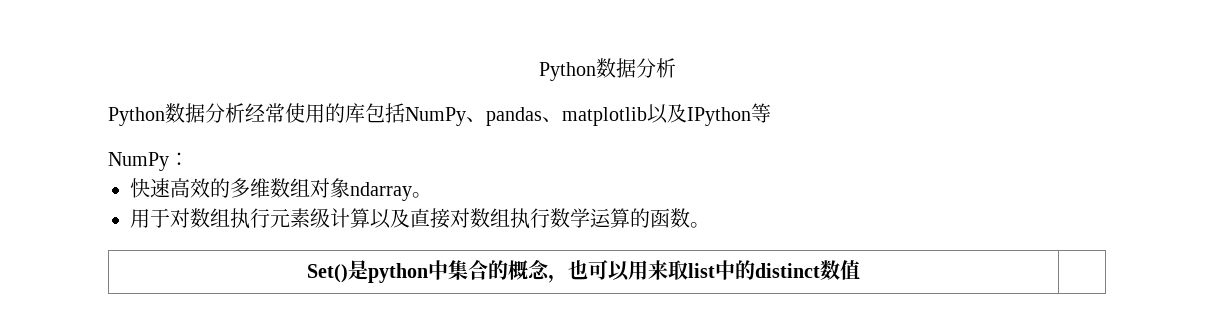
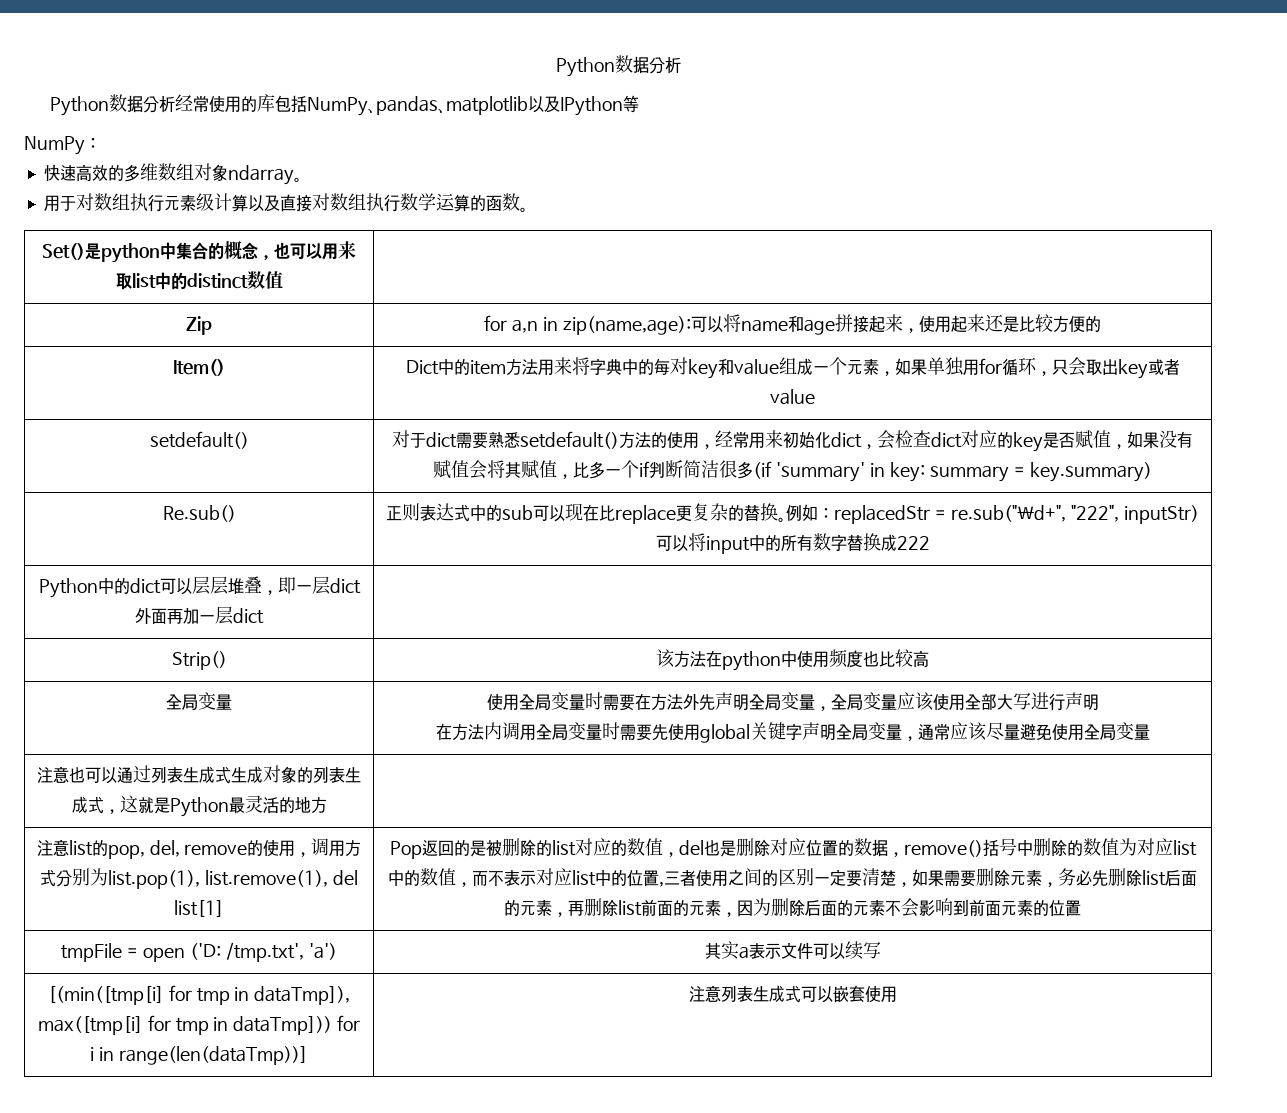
(860, 270) none -> [186,316,212,335] [484,314,1101,335] [173,359,225,376] [405,357,1180,379] [770,389,815,405] [149,431,249,449] [392,430,1193,452] [433,460,1152,482] [162,505,236,522] [386,503,1199,524] [655,533,930,554] [38,576,361,598] [135,606,264,625] [171,651,227,670] [656,649,929,671] [166,692,232,711] [486,692,1099,711] [435,722,1150,743] [37,765,362,784] [71,795,327,817] [36,838,362,859] [40,868,358,889] [174,900,224,917] [389,838,1197,859] [388,868,1197,887] [504,898,1081,917] [61,942,337,962] [704,941,881,960] [47,985,351,1005] [37,1015,361,1035] [90,1046,308,1065] [688,985,897,1003] // Zip | for a,n in zip(name,age):可以将name和age拼接起来，使用起来还是比较方便的 // Item() | Dict中的item方法用来将字典中的每对key和value组成一个元素，如果单独用for循环，只会取出key或者value // setdefault() | 对于dict需要熟悉setdefault()方法的使用，经常用来初始化dict，会检查dict对应的key是否赋值，如果没有赋值会将其赋值，比多一个if判断简洁很多(if 'summary' in key: summary = key.summary) // Re.sub() | 正则表达式中的sub可以现在比replace更复杂的替换。例如：replacedStr = re.sub("\d+", "222", inputStr)可以将input中的所有数字替换成222 // Python中的dict可以层层堆叠，即一层dict外面再加一层dict | // Strip() | 该方法在python中使用频度也比较高 // 全局变量 | 使用全局变量时需要在方法外先声明全局变量，全局变量应该使用全部大写进行声明 // 在方法内调用全局变量时需要先使用global关键字声明全局变量，通常应该尽量避免使用全局变量 // 注意也可以通过列表生成式生成对象的列表生成式，这就是Python最灵活的地方 | // 注意list的pop, del, remove的使用，调用方式分别为list.pop(1), list.remove(1), del list[1] | Pop返回的是被删除的list对应的数值，del也是删除对应位置的数据，remove()括号中删除的数值为对应list中的数值，而不表示对应list中的位置,三者使用之间的区别一定要清楚，如果需要删除元素，务必先删除list后面的元素，再删除list前面的元素，因为删除后面的元素不会影响到前面元素的位置 // tmpFile = open ('D: /tmp.txt', 'a') | 其实a表示文件可以续写 // [(min([tmp[i] for tmp in dataTmp]), max([tmp[i] for tmp in dataTmp])) for i in range(len(dataTmp))] | 注意列表生成式可以嵌套使用

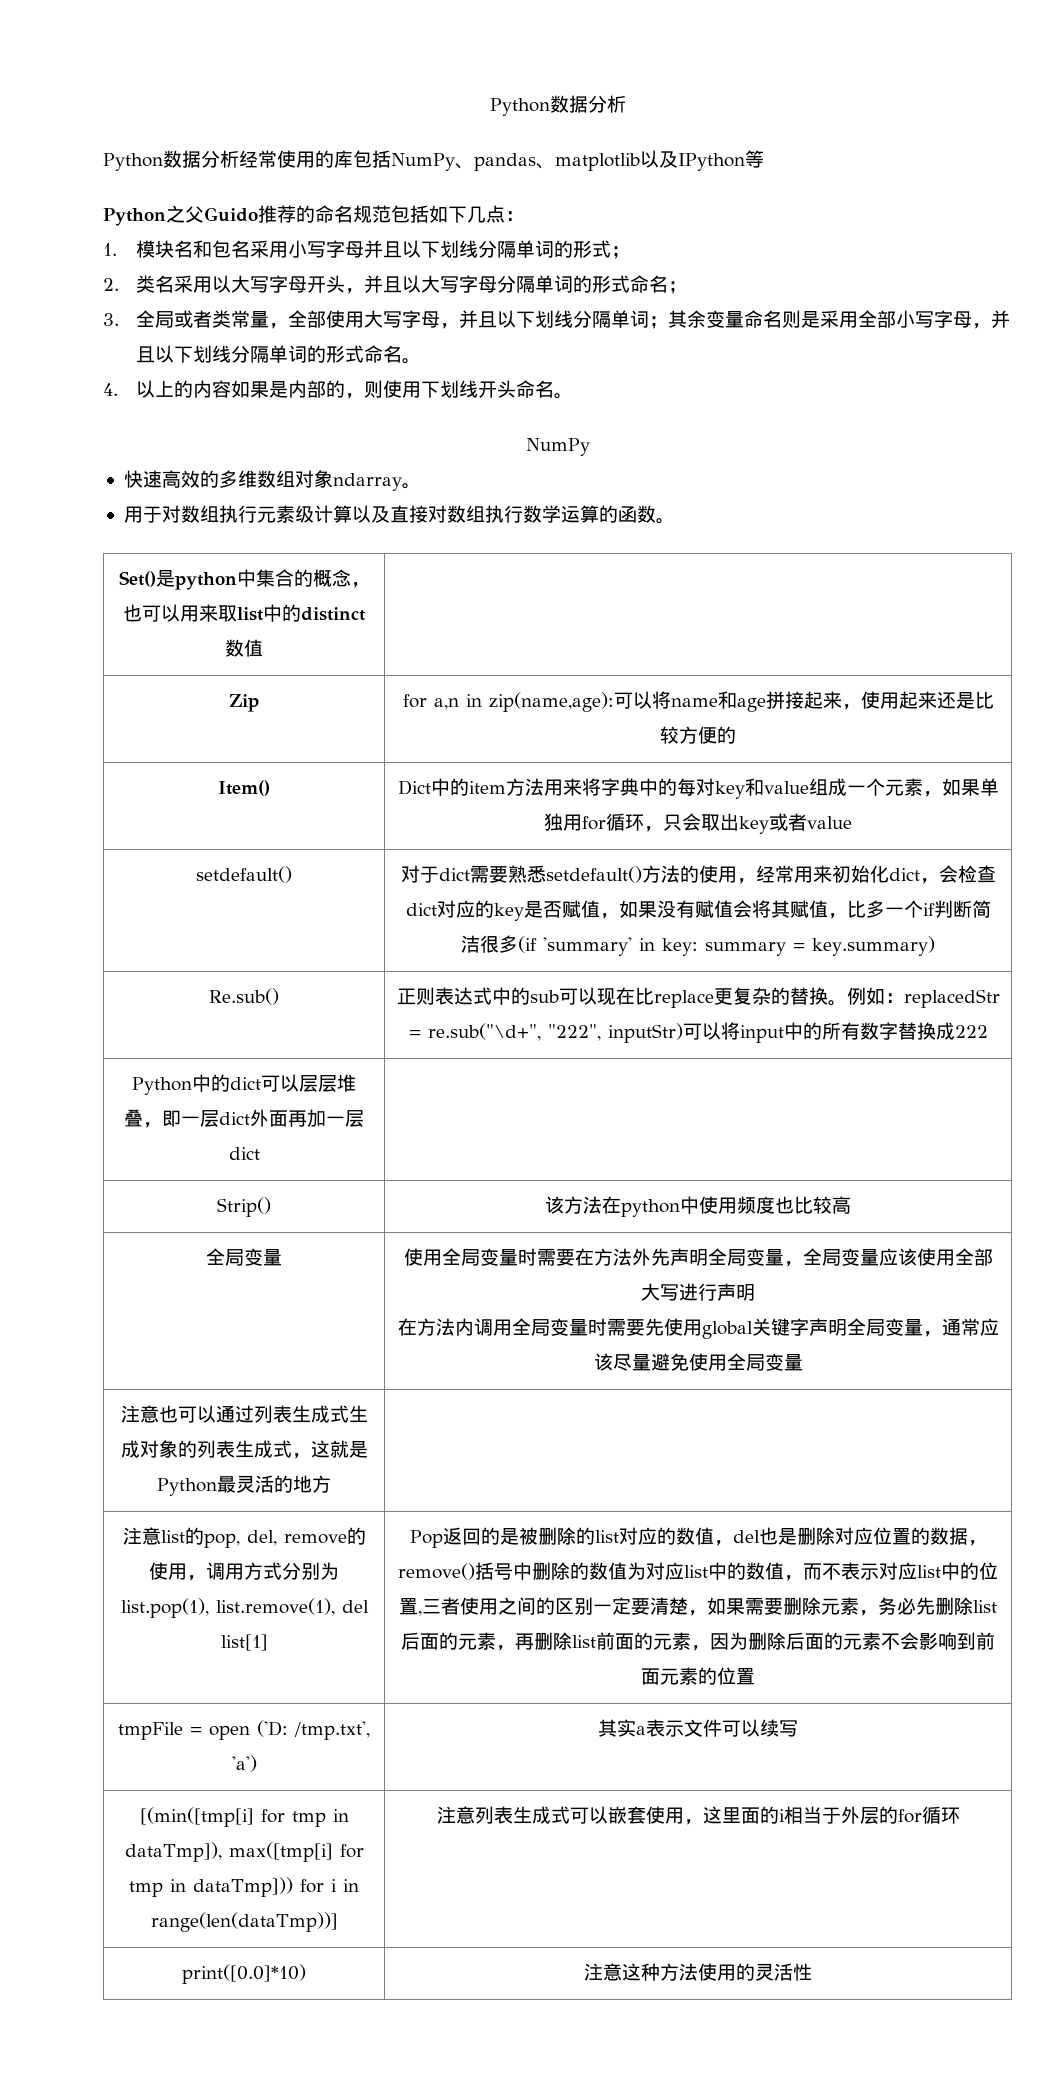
[24,136,101,155] // NumPy： -> [103,205,524,226] [103,240,630,259] [103,275,687,294] [103,310,1010,329] [135,345,421,364] [103,380,573,399] [525,438,590,456] // Python之父Guido推荐的命名规范包括如下几点： // 1.模块名和包名采用小写字母并且以下划线分隔单词的形式； // 2.类名采用以大写字母开头，并且以大写字母分隔单词的形式命名； // 3.全局或者类常量，全部使用大写字母，并且以下划线分隔单词；其余变量命名则是采用全部小写字母，并且以下划线分隔单词的形式命名。 // 4.以上的内容如果是内部的，则使用下划线开头命名。 // NumPy
(897, 994) none -> [683,1806,960,1825] [182,1964,306,1984] [584,1963,813,1981] ，这里面的i相当于外层的for循环 // print([0.0]*10) | 注意这种方法使用的灵活性

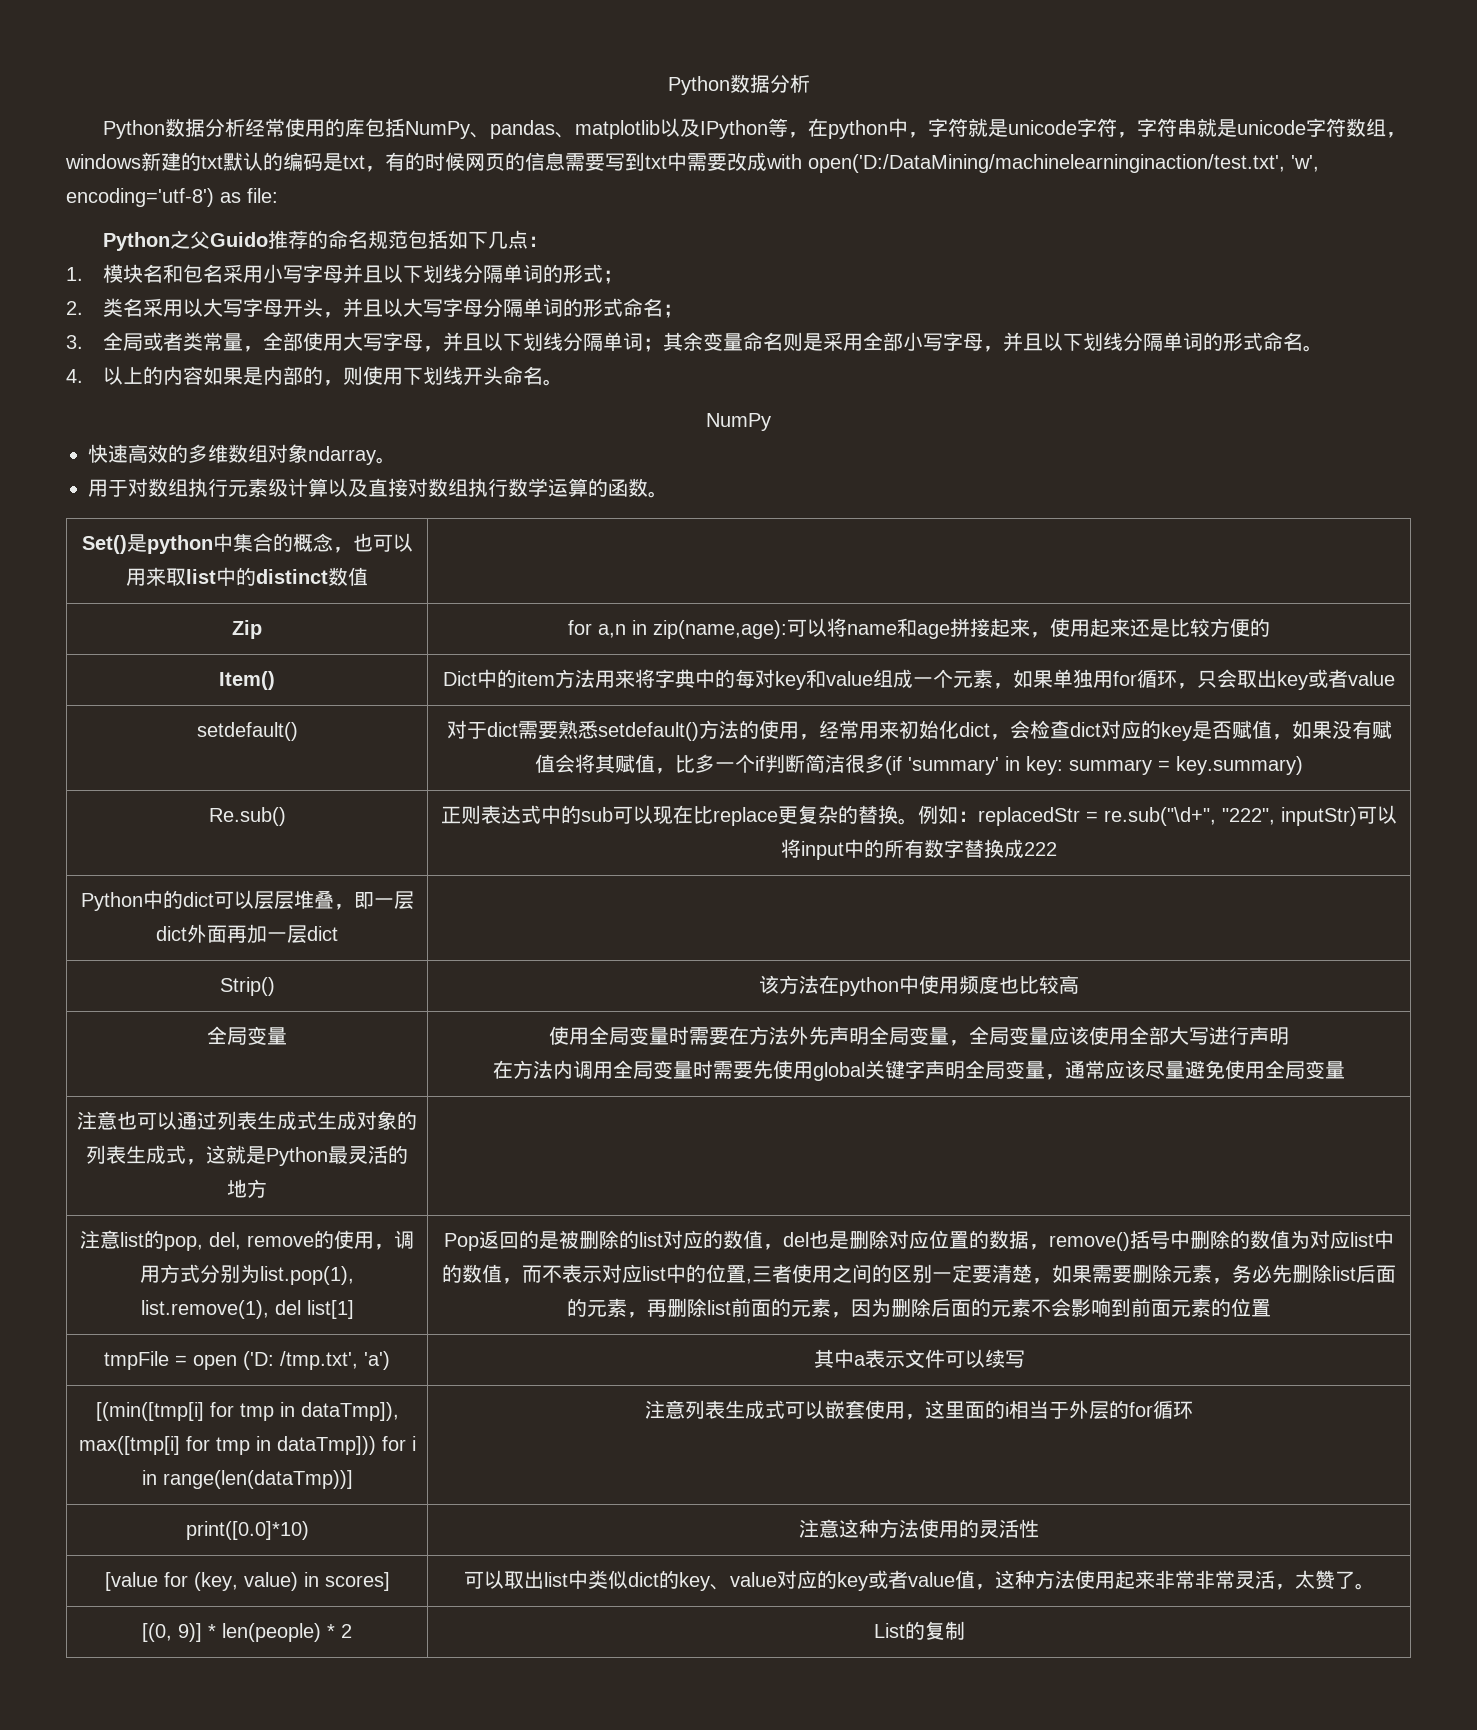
(764, 159) none -> [787,118,1406,139] [65,152,1319,173] [66,188,278,207] ，在python中，字符就是unicode字符，字符串就是unicode字符数组，windows新建的txt默认的编码是txt，有的时候网页的信息需要写到txt中需要改成with open('D:/DataMining/machinelearninginaction/test.txt', 'w', encoding='utf-8') as file:
[617,1719,636,1737] 实 -> [833,1349,854,1368] 中
(813, 1972) none -> [104,1572,390,1591] [463,1570,1375,1591] [142,1623,352,1642] [873,1621,965,1640] // [value for (key, value) in scores] | 可以取出list中类似dict的key、value对应的key或者value值，这种方法使用起来非常非常灵活，太赞了。 // [(0, 9)] * len(people) * 2 | List的复制

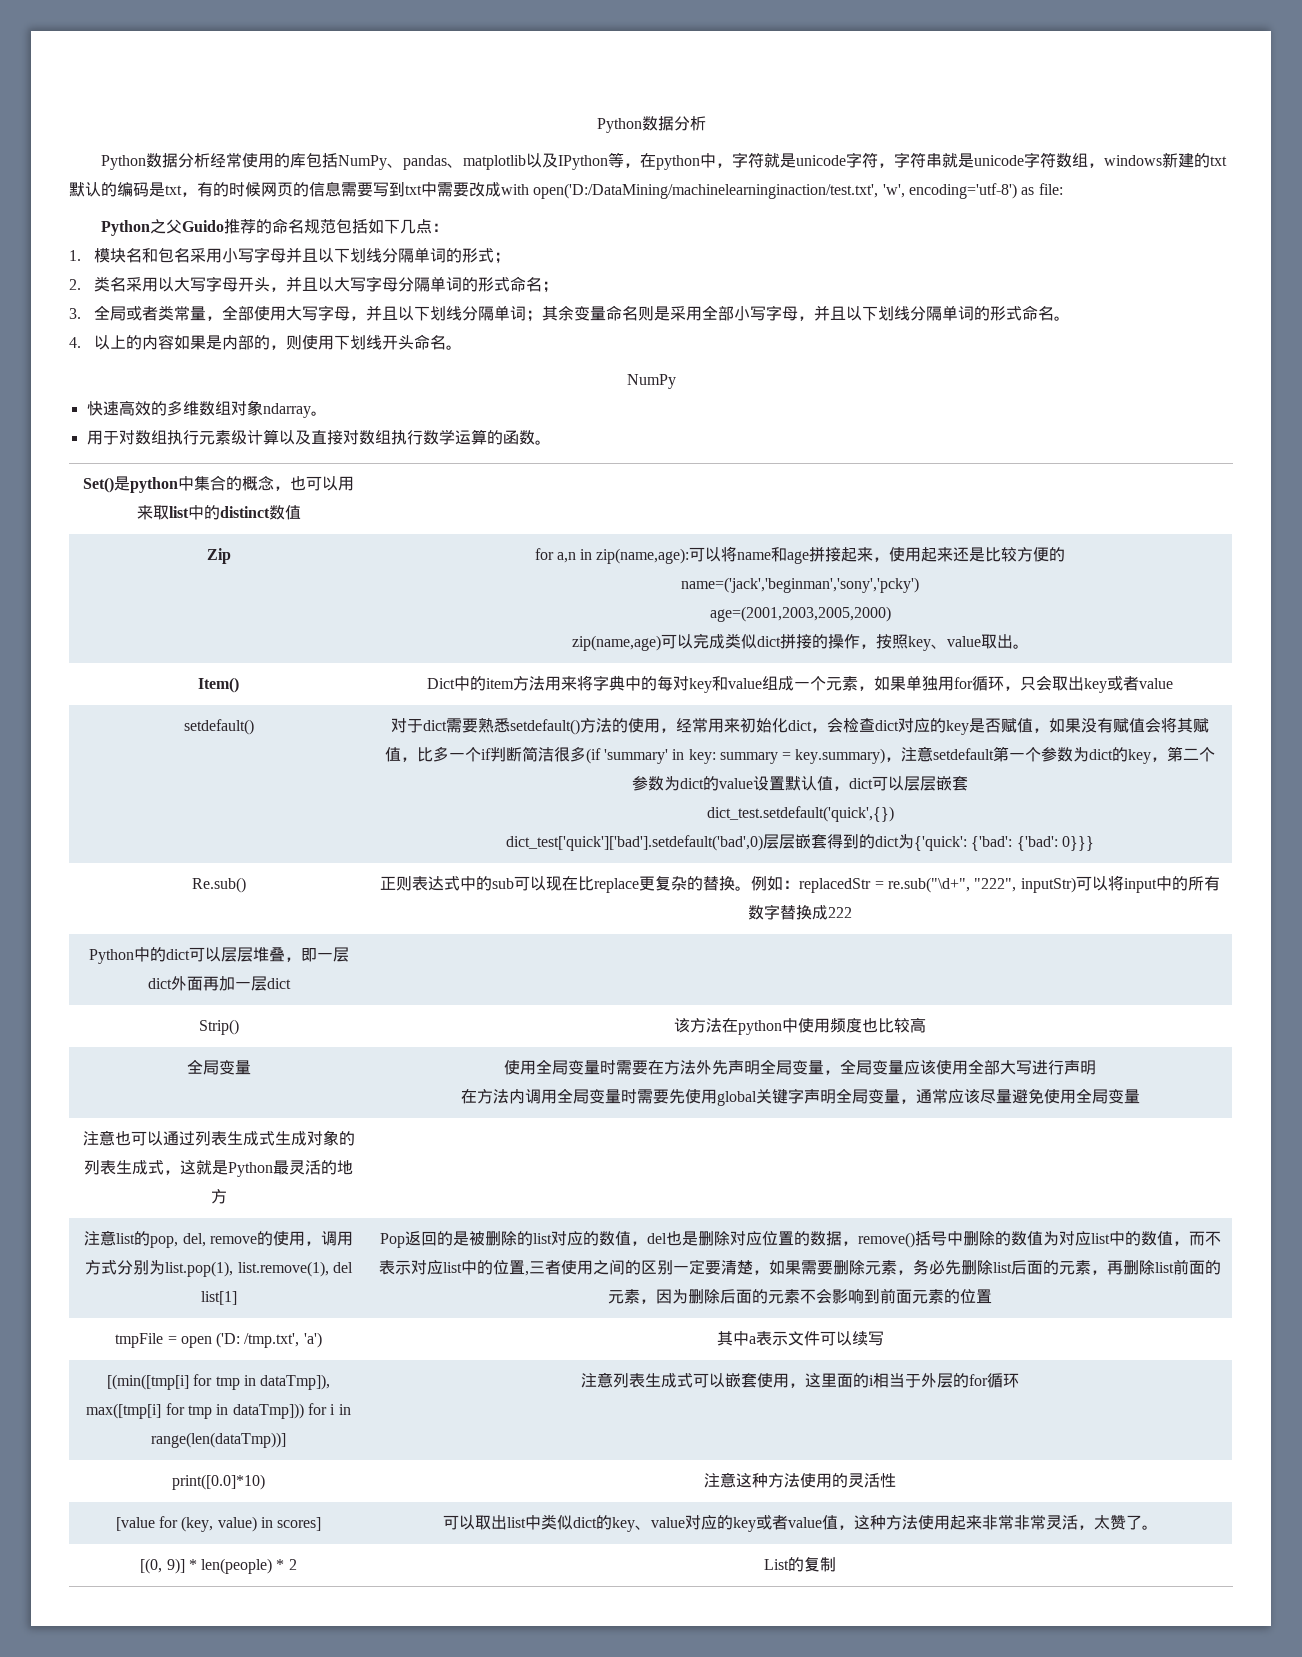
(1270, 627) none -> [681,577,920,593] [709,606,891,622] [571,633,1029,651] // name=('jack','beginman','sony','pcky') // age=(2001,2003,2005,2000) // zip(name,age)可以完成类似dict拼接的操作，按照key、value取出。
(1303, 765) none -> [885,746,1216,764] [632,776,969,791] [706,806,894,822] [506,834,1094,851] ，注意setdefault第一个参数为dict的key，第二个参数为dict的value设置默认值，dict可以层层嵌套 // dict_test.setdefault('quick',{}) // dict_test['quick']['bad'].setdefault('bad',0)层层嵌套得到的dict为{'quick': {'bad': {'bad': 0}}}

